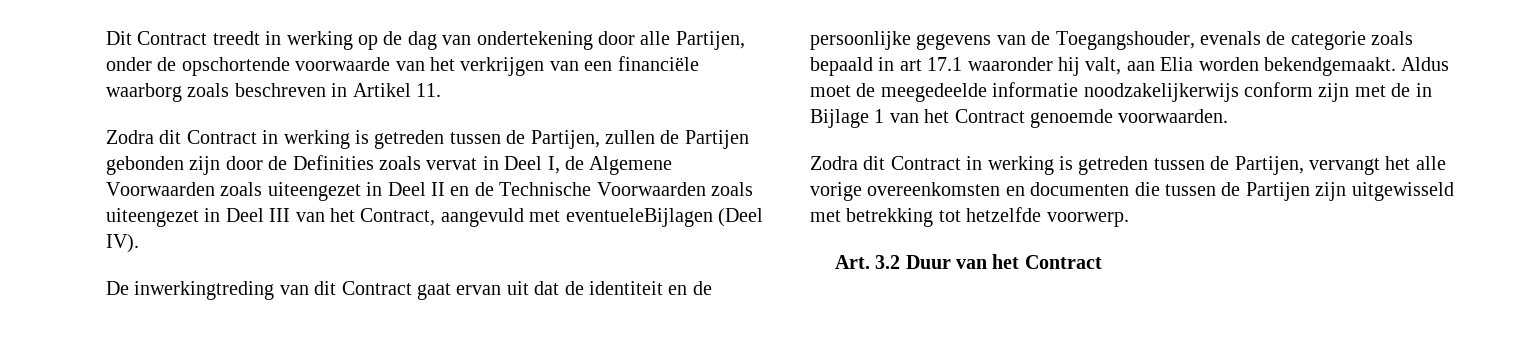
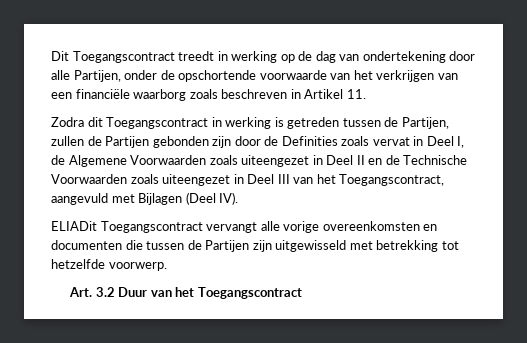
[137,31,208,45] Contract -> [72,51,175,63] Toegangscontract
[186,130,257,144] Contract -> [106,117,209,129] Toegangscontract
[360,208,436,226] Contract, -> [339,174,445,186] Toegangscontract,
[565,208,713,227] eventueleBijlagen -> [138,193,183,205] Bijlagen
[106,281,712,300] [810,31,1414,50] [810,57,1450,76] [810,82,1432,102] [810,109,1229,128] [810,156,1411,175] De inwerkingtreding van dit Contract gaat ervan uit dat de identiteit en de persoonlijke gegevens van de Toegangshouder, evenals de categorie zoals bepaald in art 17.1 waaronder hij valt, aan Elia worden bekendgemaakt. Aldus moet de meegedeelde informatie noodzakelijkerwijs conform zijn met de in Bijlage 1 van het Contract genoemde voorwaarden. // Zodra dit Contract in werking is getreden tussen de Partijen, vervangt het -> [51,221,258,233] ELIADit Toegangscontract vervangt
[1024,255,1102,269] Contract -> [197,287,302,299] Toegangscontract

